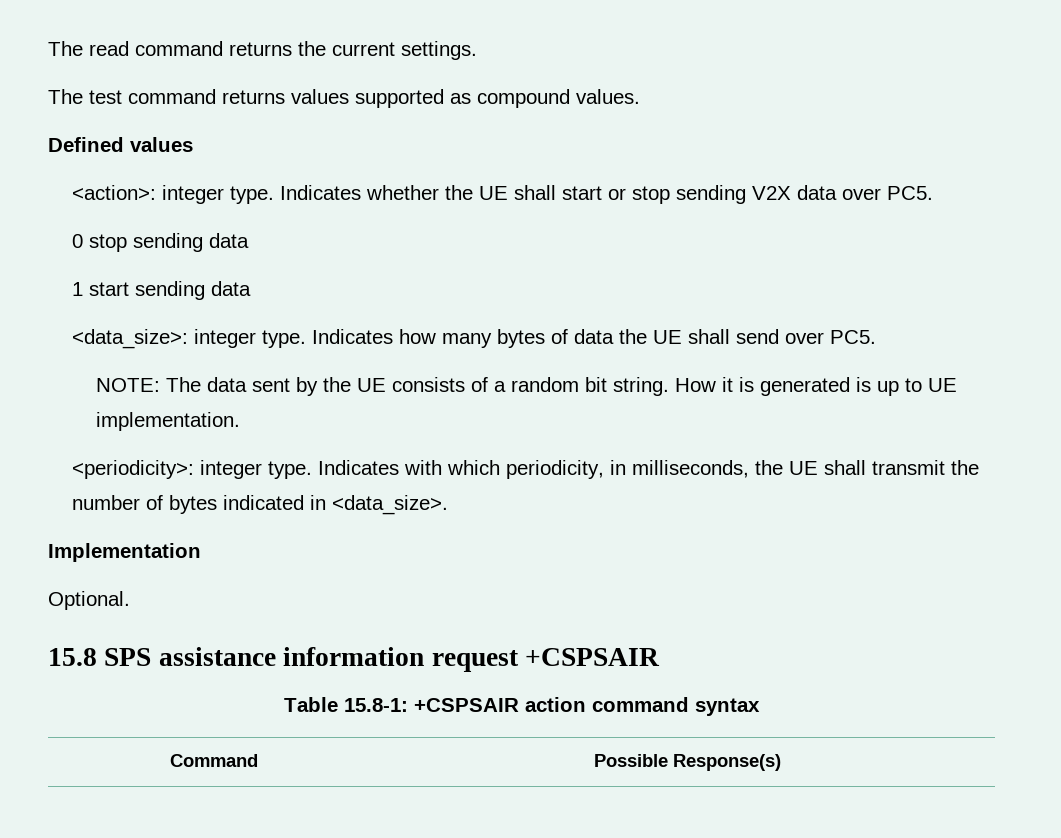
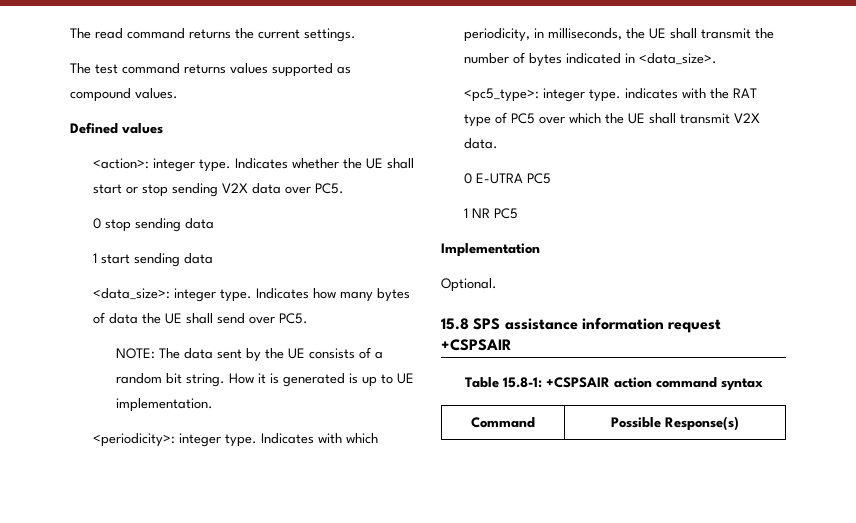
(449, 505) none -> [463,88,757,102] [463,112,760,127] [463,138,498,149] [463,173,551,184] [463,208,518,219] // <pc5_type>: integer type. indicates with the RAT type of PC5 over which the UE shall transmit V2X data. // 0 E-UTRA PC5 // 1 NR PC5

